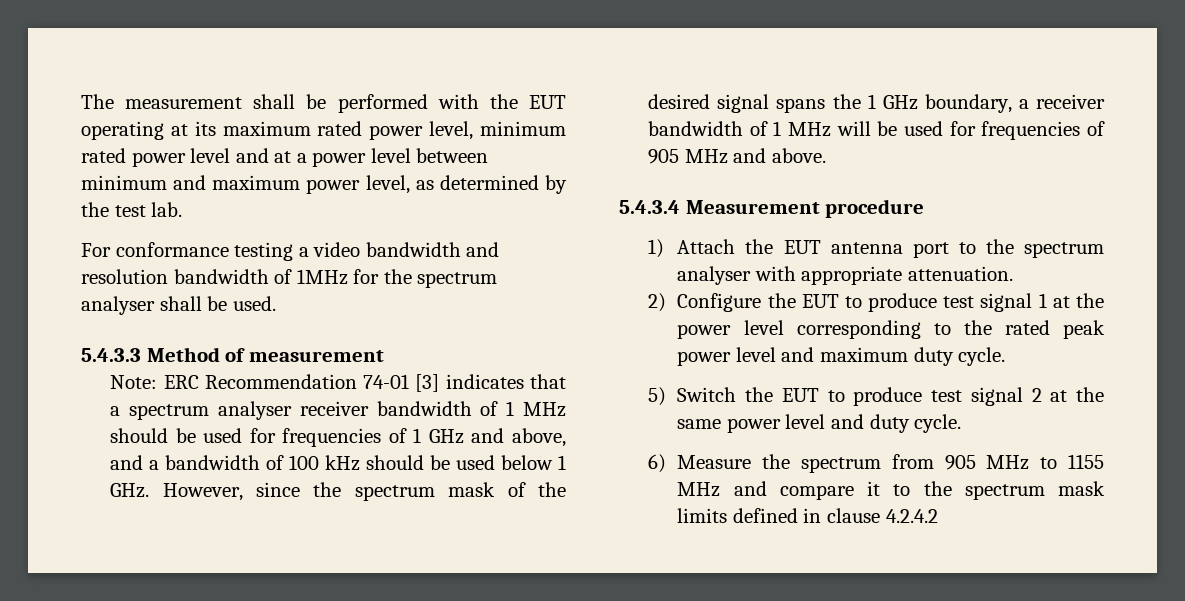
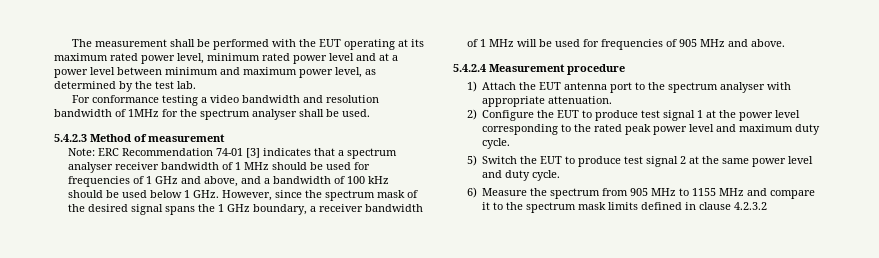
[81,348,141,362] 5.4.3.3 -> [54,134,87,142] 5.4.2.3
[619,200,680,214] 5.4.3.4 -> [453,64,486,72] 5.4.2.4
[885,509,938,523] 4.2.4.2 -> [734,202,768,210] 4.2.3.2

